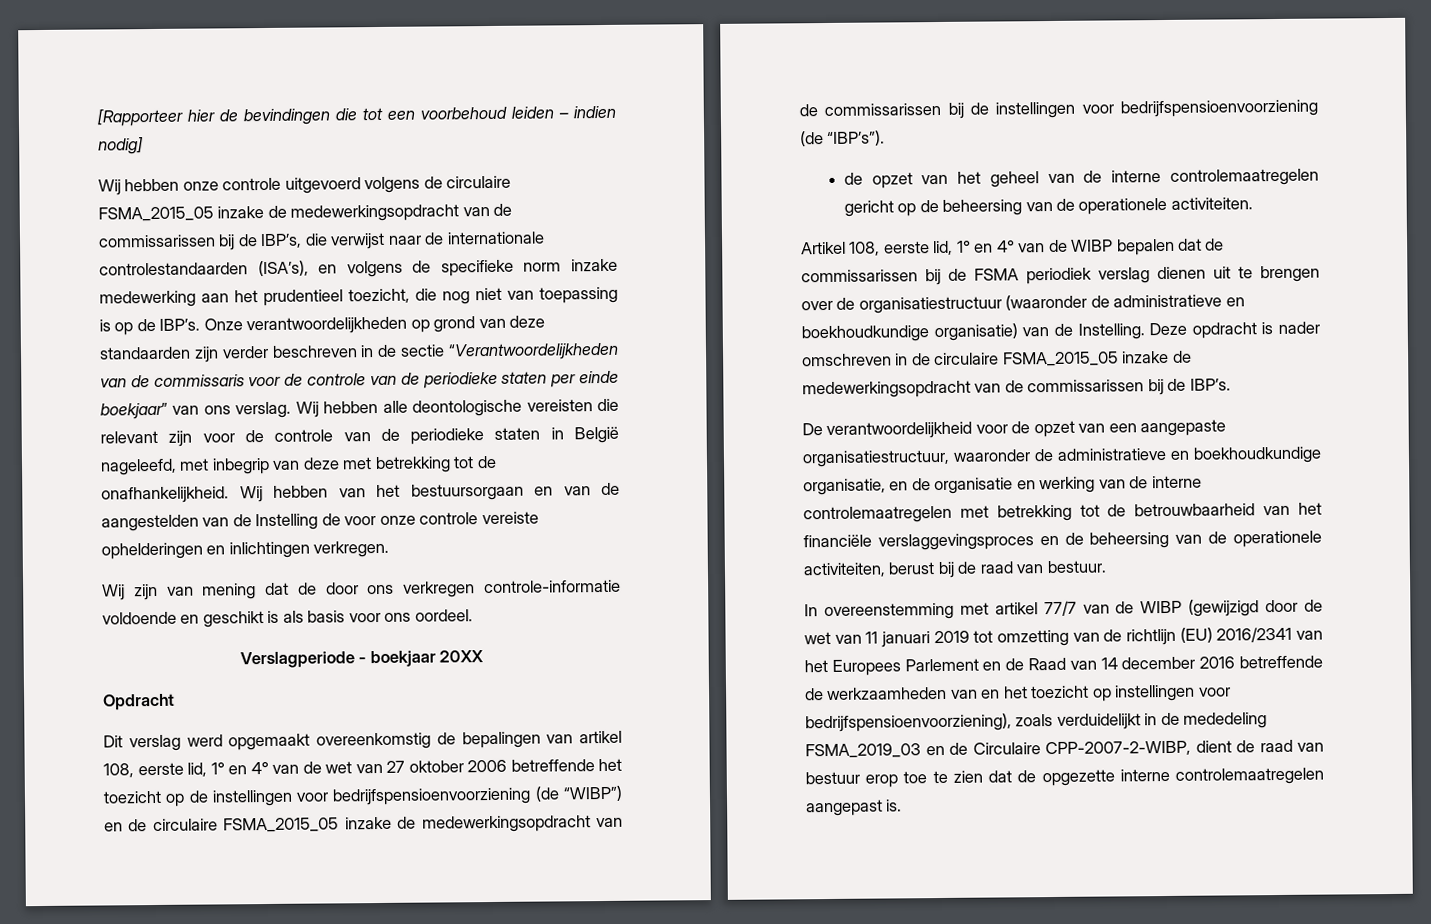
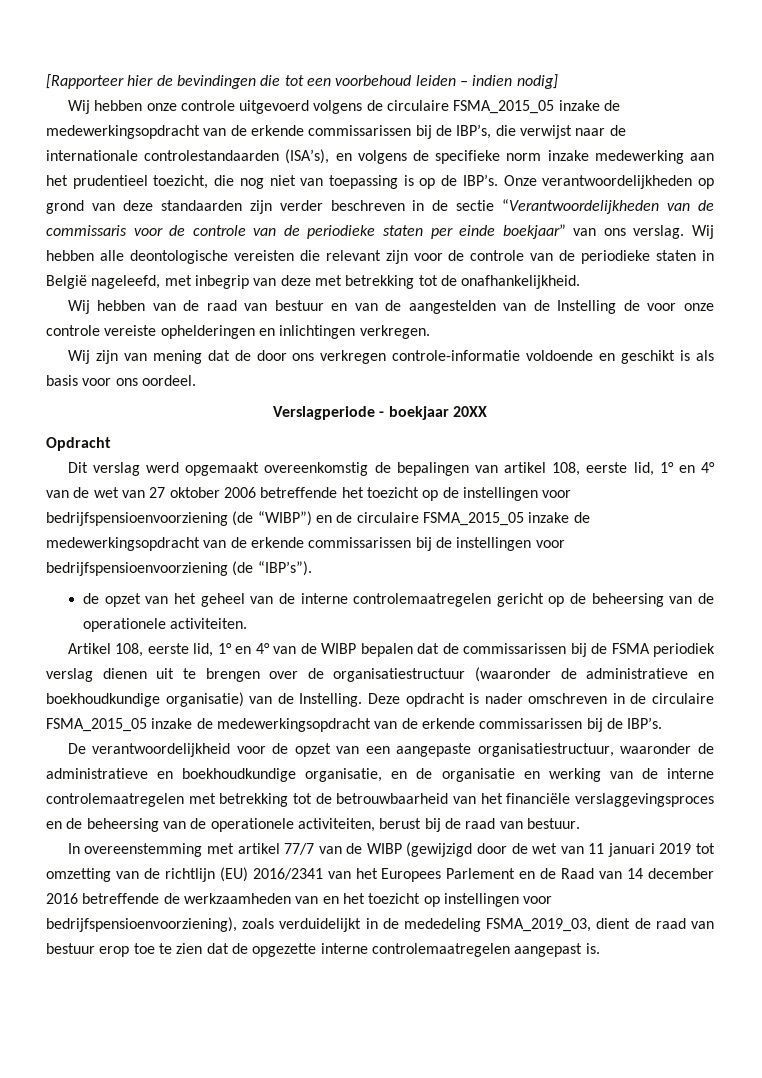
(513, 209) none -> [250,125,304,136] erkende
(229, 495) none -> (581, 282) //
[376,483,524,501] het bestuursorgaan -> [183,300,324,311] de raad van bestuur
(818, 110) none -> [250,537,304,548] erkende
(1024, 386) none -> [421,718,475,729] erkende
[805,740,1191,759] FSMA_2019_03 en de Circulaire CPP-2007-2-WIBP, -> [486,918,592,932] FSMA_2019_03,

